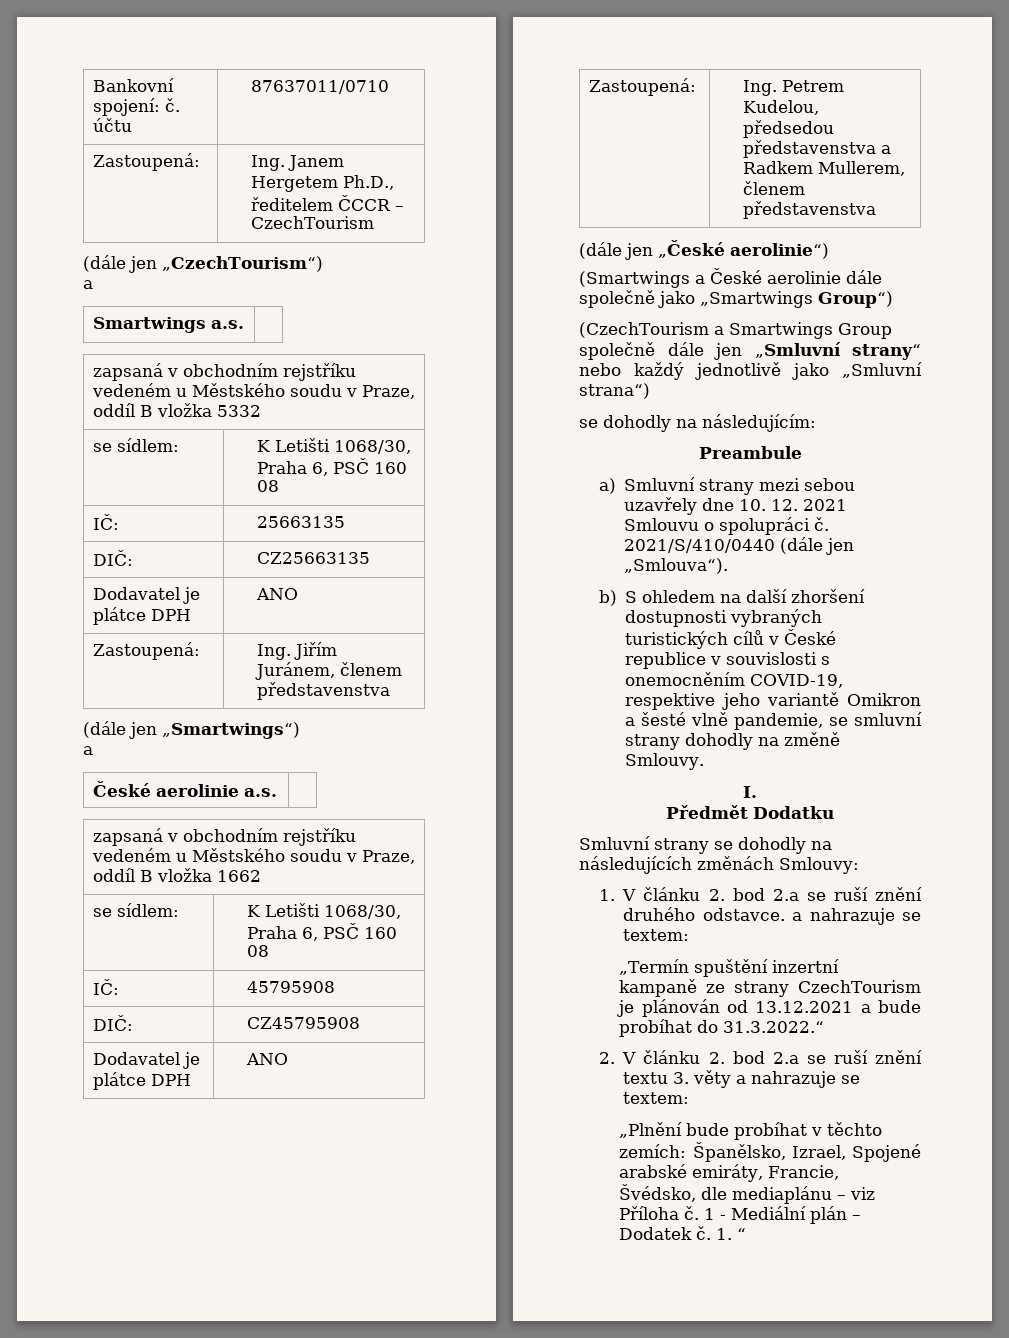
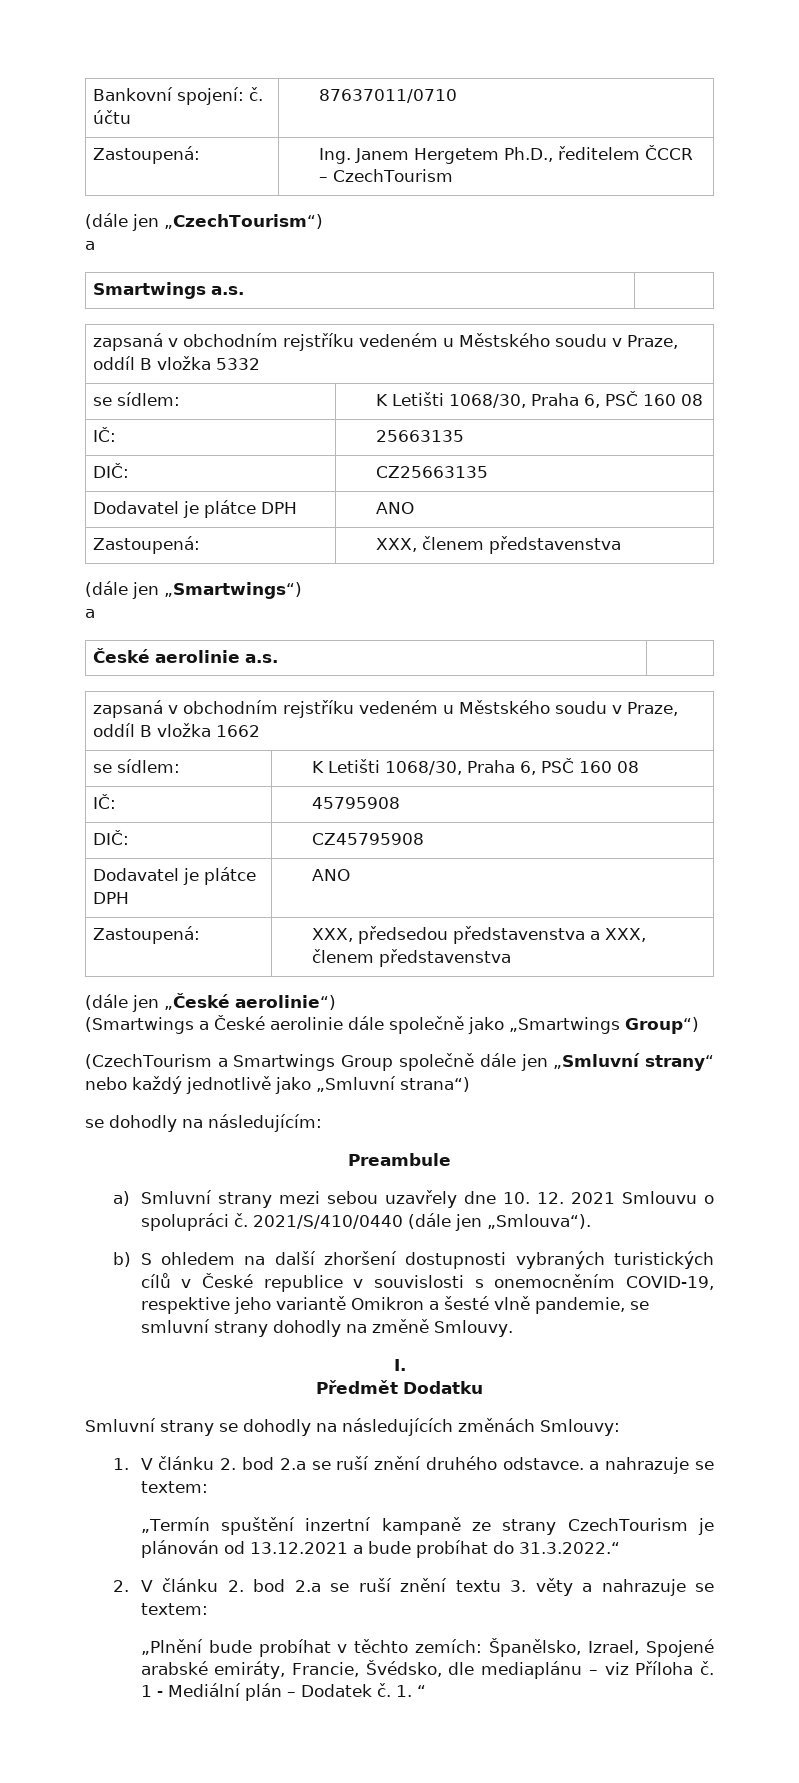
[256,642,337,660] [254,662,335,680] Ing. Jiřím Juránem, -> [376,538,418,552] XXX,
[742,80,844,96] [742,100,819,115] Ing. Petrem Kudelou, -> [312,928,354,942] XXX,
[742,161,905,176] Radkem Mullerem, -> [605,928,647,942] XXX,

